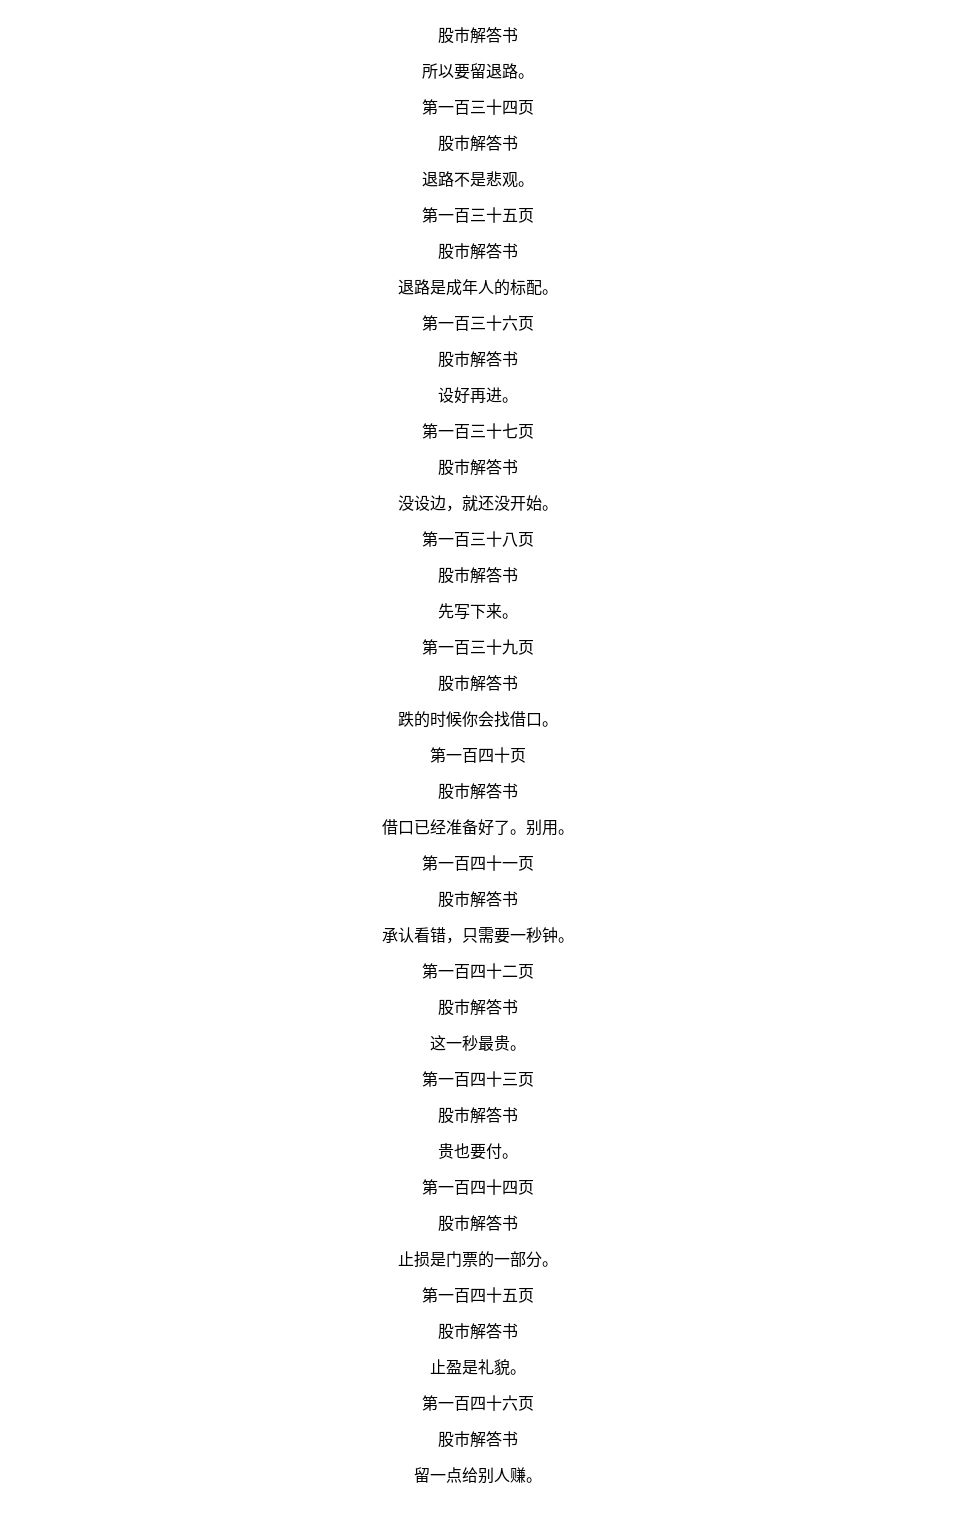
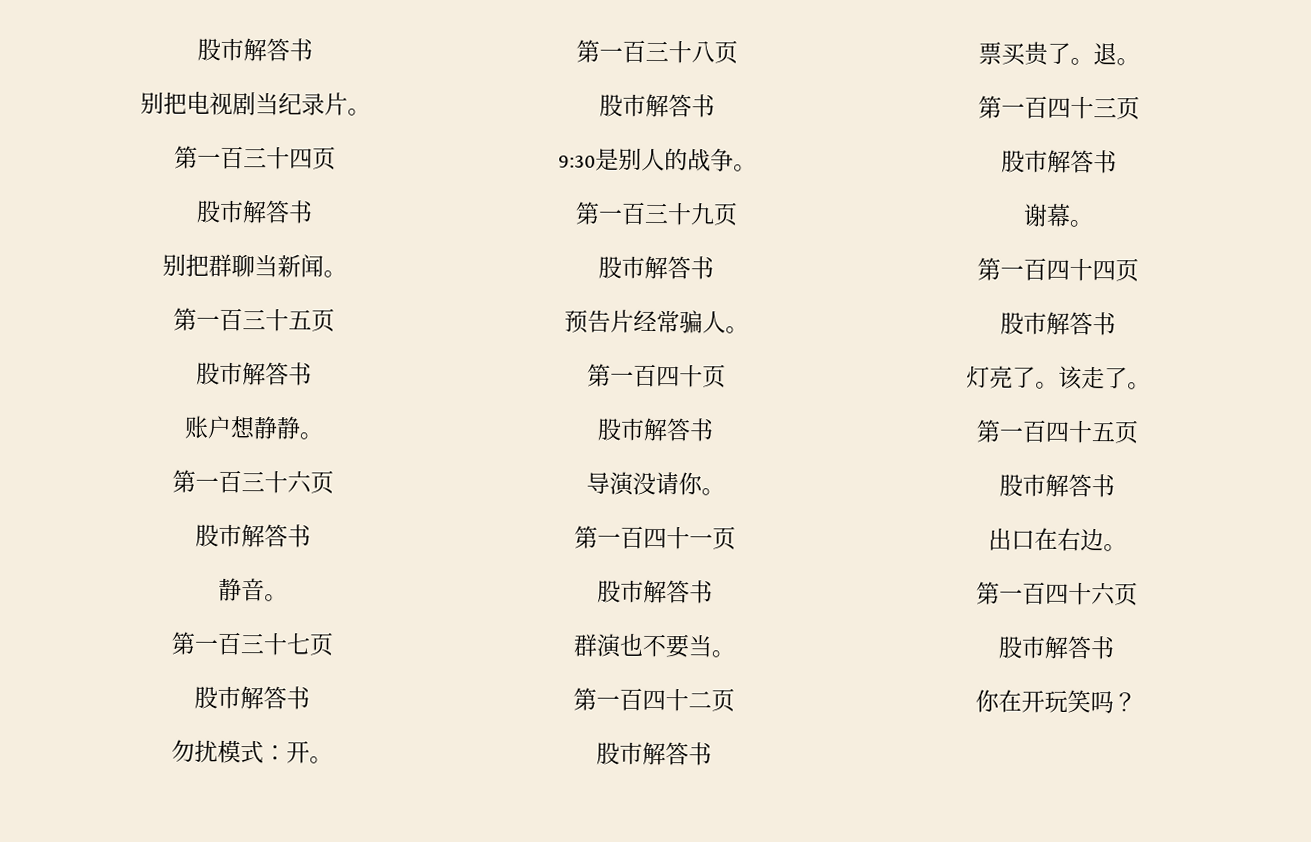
[437,27,518,44] [421,63,518,80] 股市解答书 // 所以要留退路 -> [197,37,313,62] [139,91,348,116] 股市解答书 // 别把电视剧当纪录片
[421,171,518,188] 退路不是悲观 -> [161,253,324,278] 别把群聊当新闻
[397,279,542,296] 退路是成年人的标配 -> [183,415,301,440] 账户想静静
[437,387,502,404] 设好再进 -> [218,577,265,602] 静音
[397,495,542,512] 没设边，就还没开始 -> [171,739,310,764] 勿扰模式：开
[437,603,502,620] 先写下来 -> [557,147,734,172] 9:30是别人的战争
[397,711,542,728] 跌的时候你会找借口 -> [563,309,726,334] 预告片经常骗人
[381,819,558,836] 借口已经准备好了。别用 -> [585,471,703,496] 导演没请你
[381,927,558,944] 承认看错，只需要一秒钟 -> [573,633,712,659] 群演也不要当
[429,1035,510,1051] 这一秒最贵 -> [978,41,1117,66] 票买贵了。退
[437,1143,502,1160] 贵也要付 -> [1023,203,1071,227] 谢幕
[397,1251,542,1268] 止损是门票的一部分 -> [965,365,1128,391] 灯亮了。该走了
[429,1359,510,1375] 止盈是礼貌 -> [987,527,1104,552] 出口在右边
[413,1467,542,1484] 留一点给别人赚。 -> [975,689,1137,714] 你在开玩笑吗？

